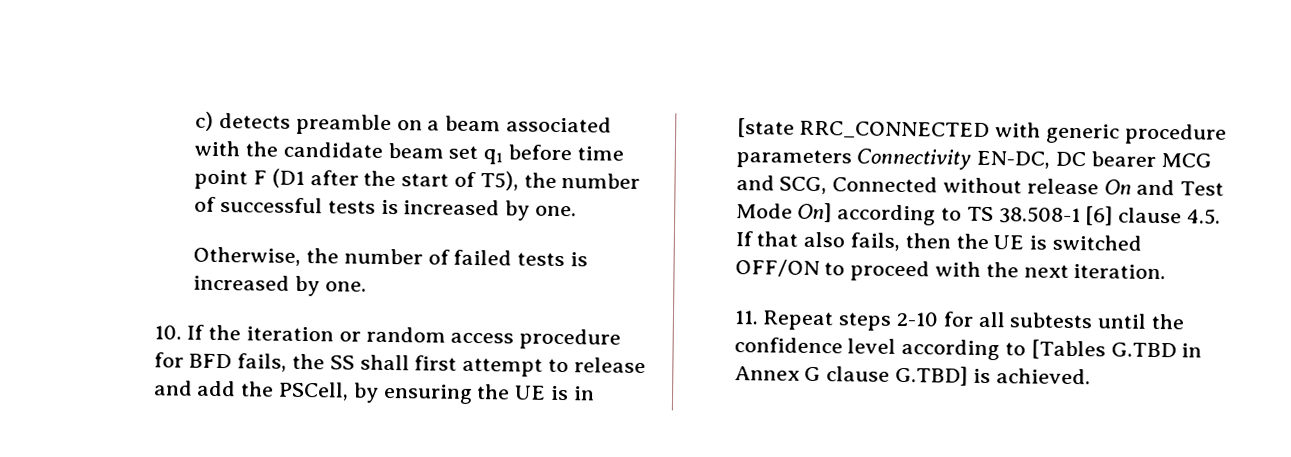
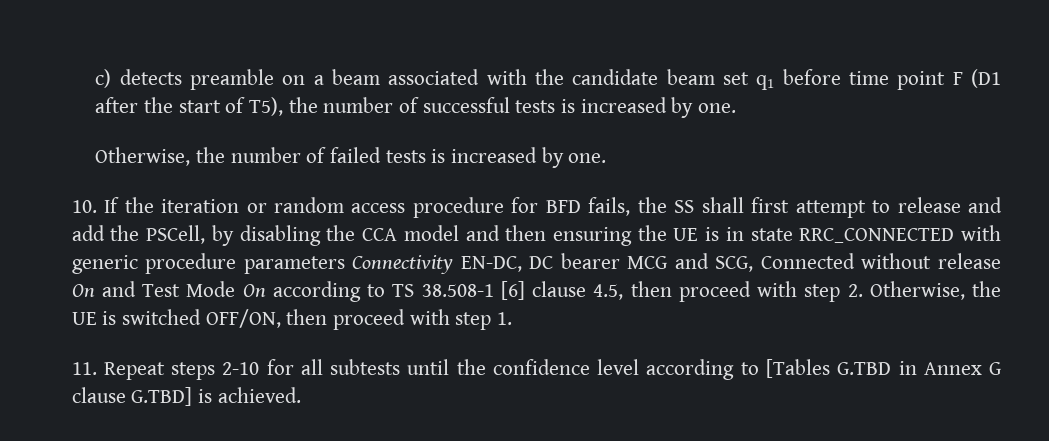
(379, 392) none -> [239,225,547,246] disabling the CCA model and then
[736,118,795,138] [state -> [750,228,793,241] state
[797,202,833,223] On] -> [242,284,266,297] On
[1187,208,1222,225] [734,231,1143,251] [734,259,1167,282] 4.5. If that also fails, then the UE is switched OFF/ON to proceed with the next iteration. -> [593,281,1001,302] [71,309,513,330] 4.5, then proceed with step 2. Otherwise, the UE is switched OFF/ON, then proceed with step 1.

